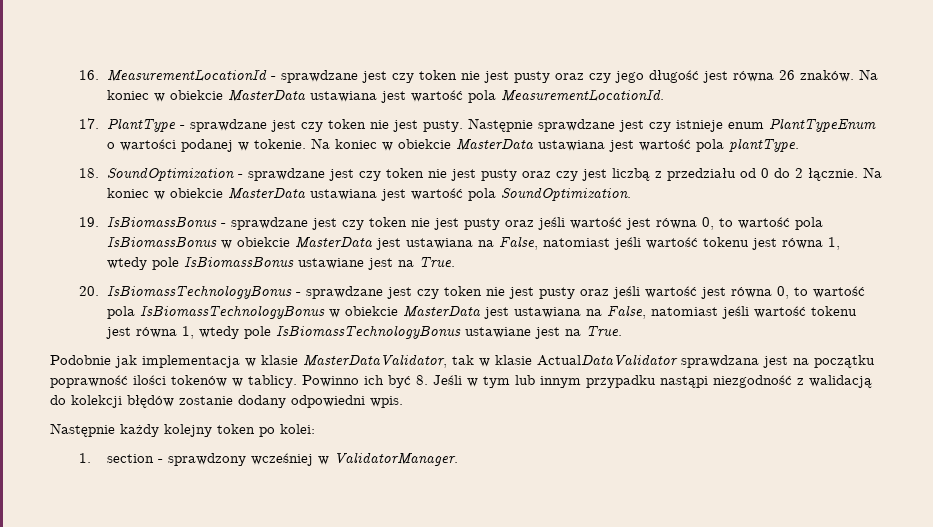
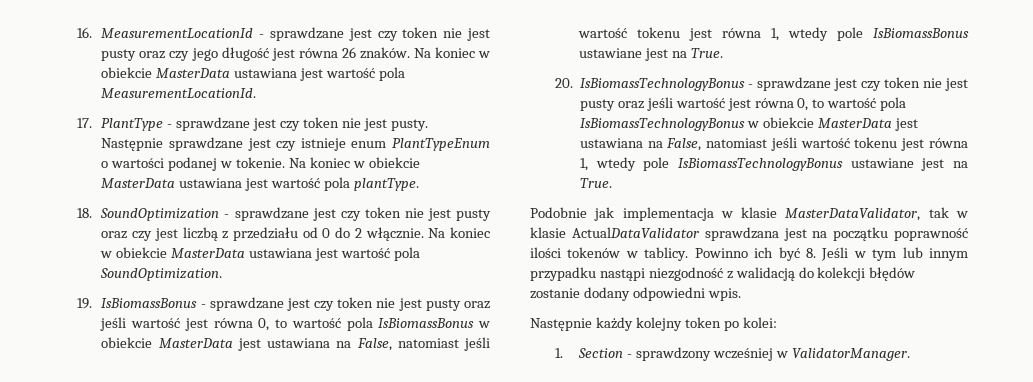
[808,168,859,181] łącznie. -> [365,227,424,241] włącznie.
[107,454,155,463] section -> [578,348,624,358] Section

